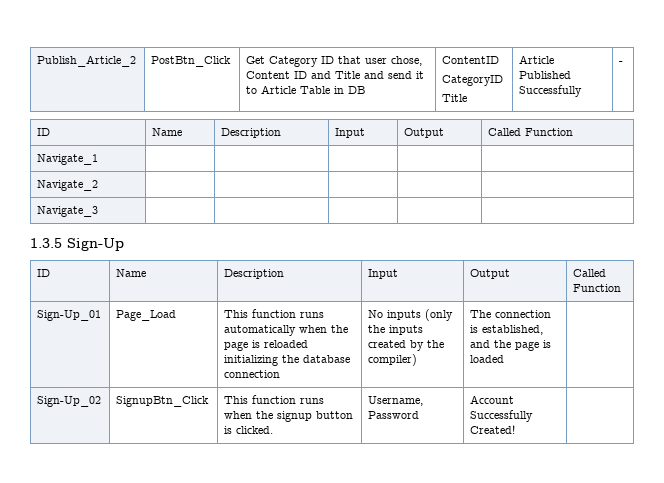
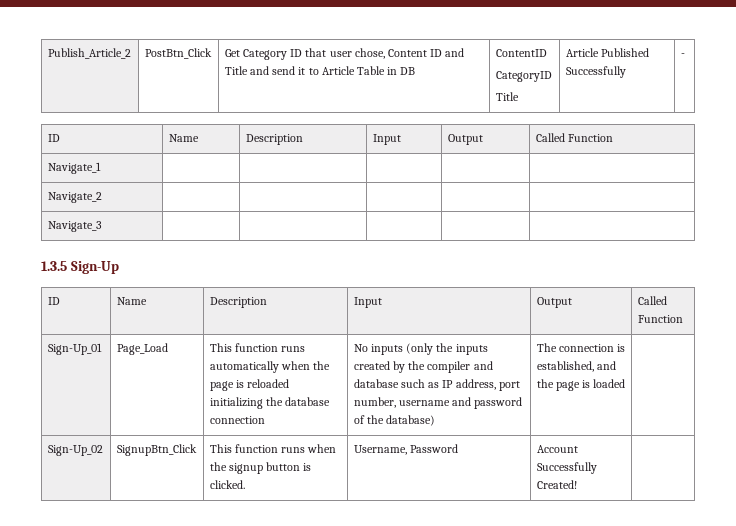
[368,354,418,366] compiler) -> [427,361,493,373] [353,379,520,391] [353,397,523,409] [353,415,436,426] compiler and database such as IP address, port number, username and password of the database)

